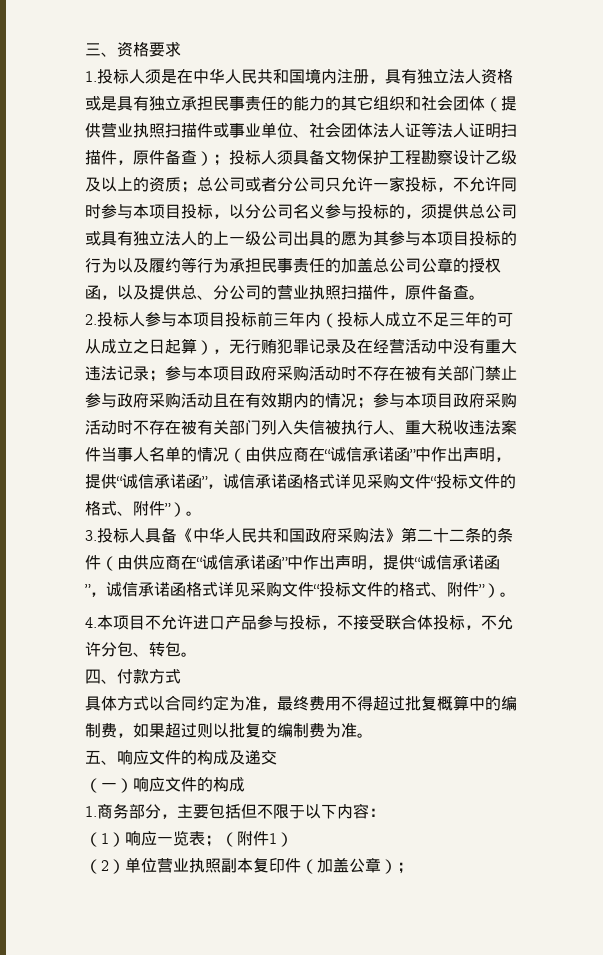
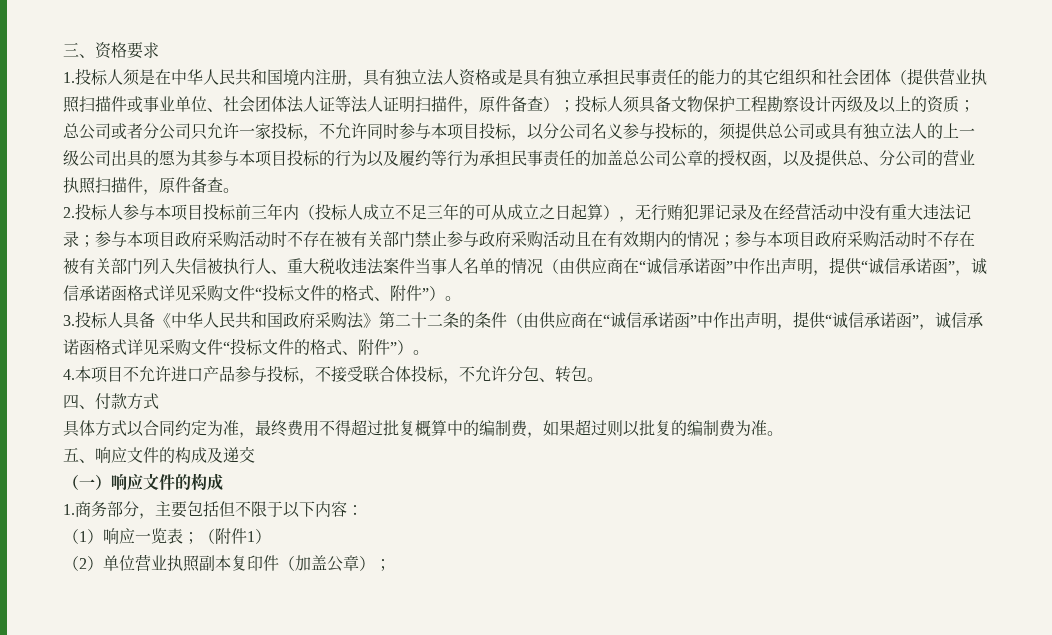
[485,150,501,164] 乙 -> [831,96,847,112] 丙

